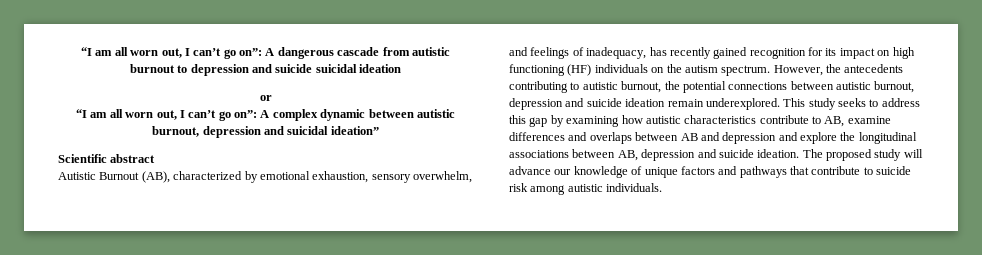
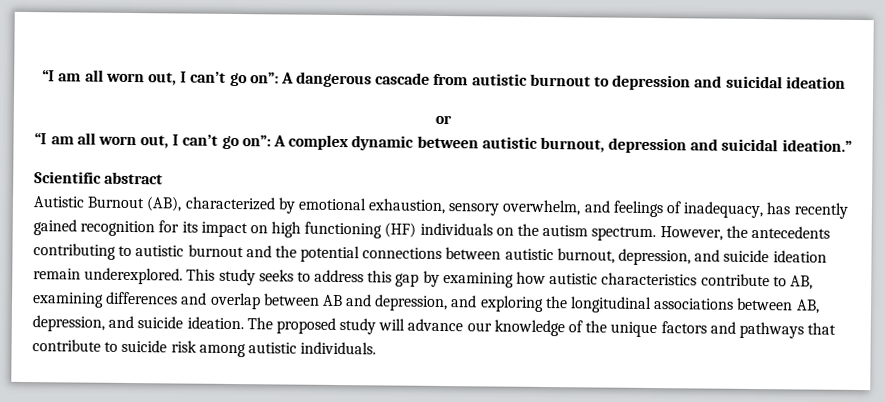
[275,64,313,73] suicide -> (723, 81) none
[330,126,379,135] ideation” -> [781,139,852,152] ideation.”
[621,81,662,93] burnout, -> [187,244,272,258] burnout and
[509,98,563,110] depression -> [618,248,692,266] depression,
[847,116,891,124] examine -> [32,292,104,308] examining
[589,132,632,144] overlaps -> [209,292,261,310] overlap
[722,132,837,144] depression and explore -> [374,294,544,312] depression, and exploring
[641,149,696,161] depression -> [32,315,105,332] depression,
(643, 170) none -> [585,320,608,333] the

